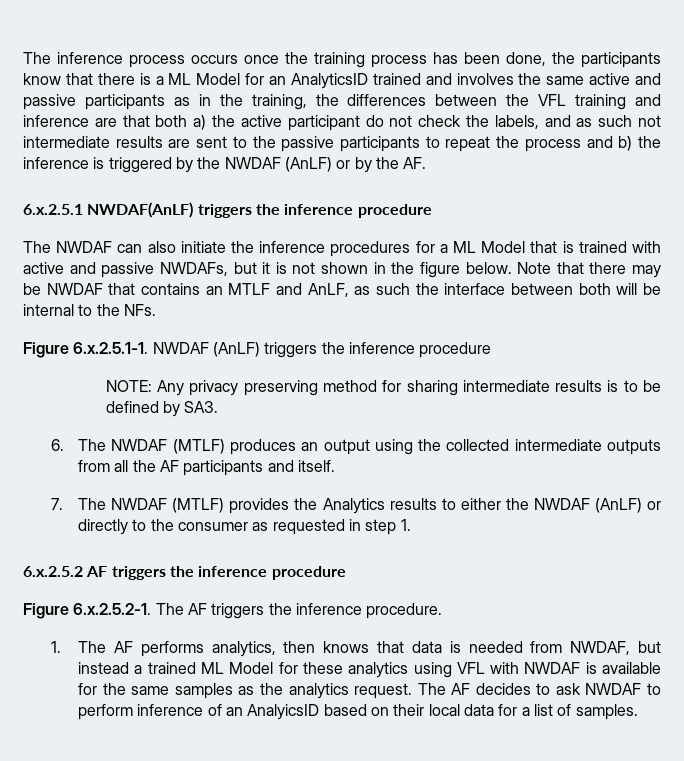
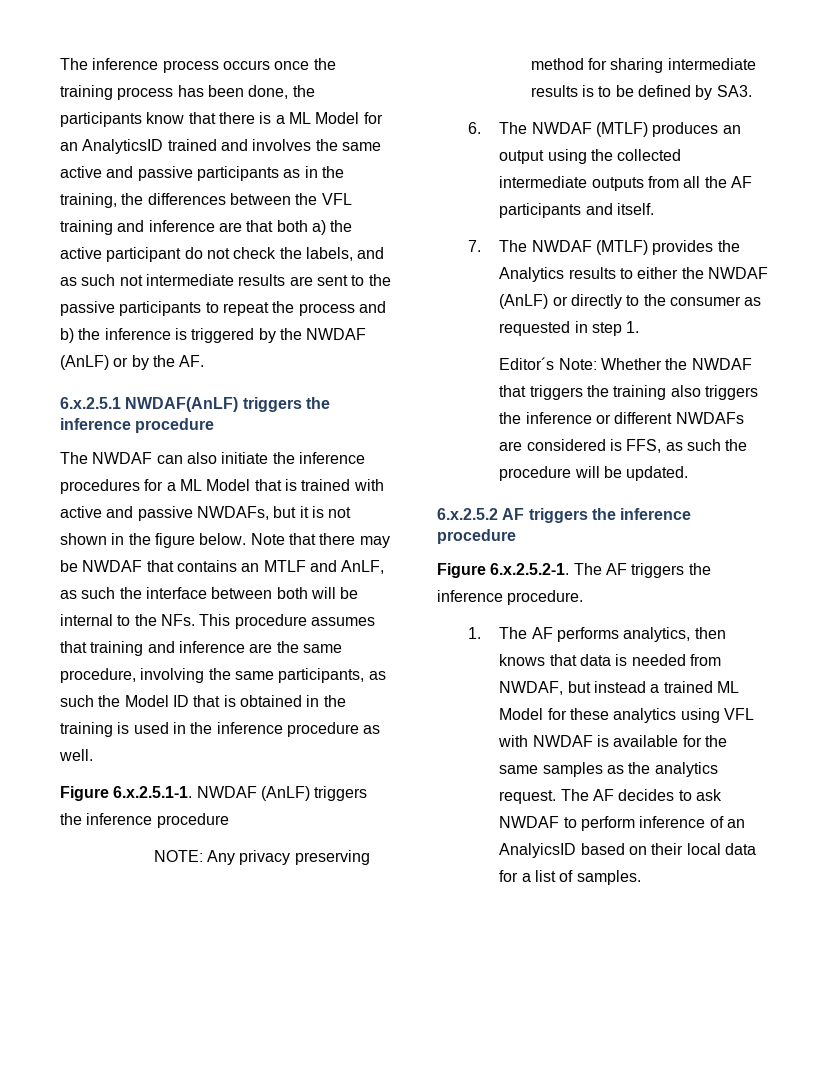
(156, 310) none -> [199,614,375,629] [60,641,342,656] [60,668,386,683] [60,695,346,707] [60,722,381,737] [59,749,93,761] This procedure assumes that training and inference are the same procedure, involving the same participants, as such the Model ID that is obtained in the training is used in the inference procedure as well.
(411, 525) none -> [499,357,752,370] [499,385,759,400] [499,412,744,424] [499,439,748,453] [499,466,689,481] // Editor´s Note: Whether the NWDAF that triggers the training also triggers the inference or different NWDAFs are considered is FFS, as such the procedure will be updated.

